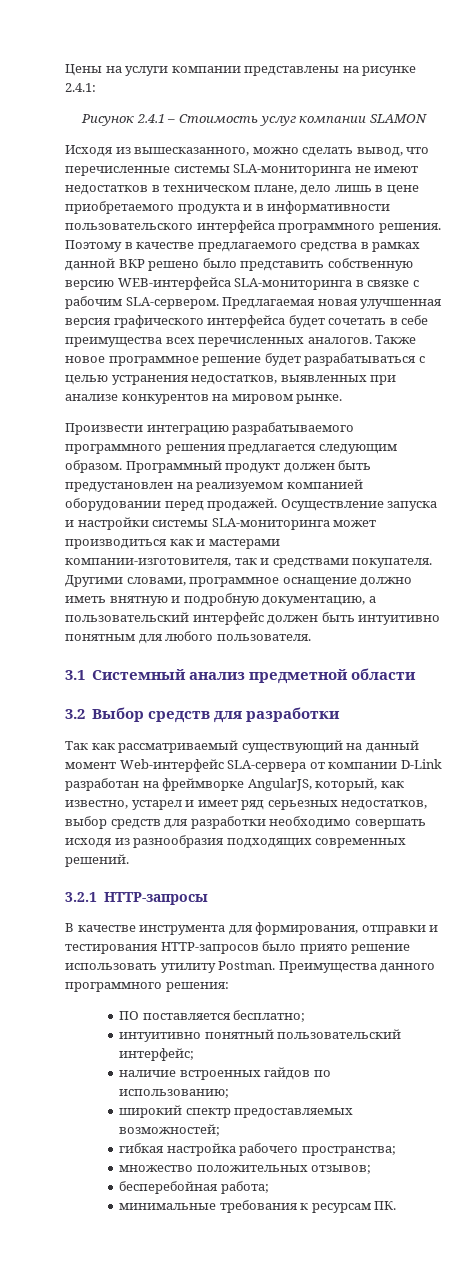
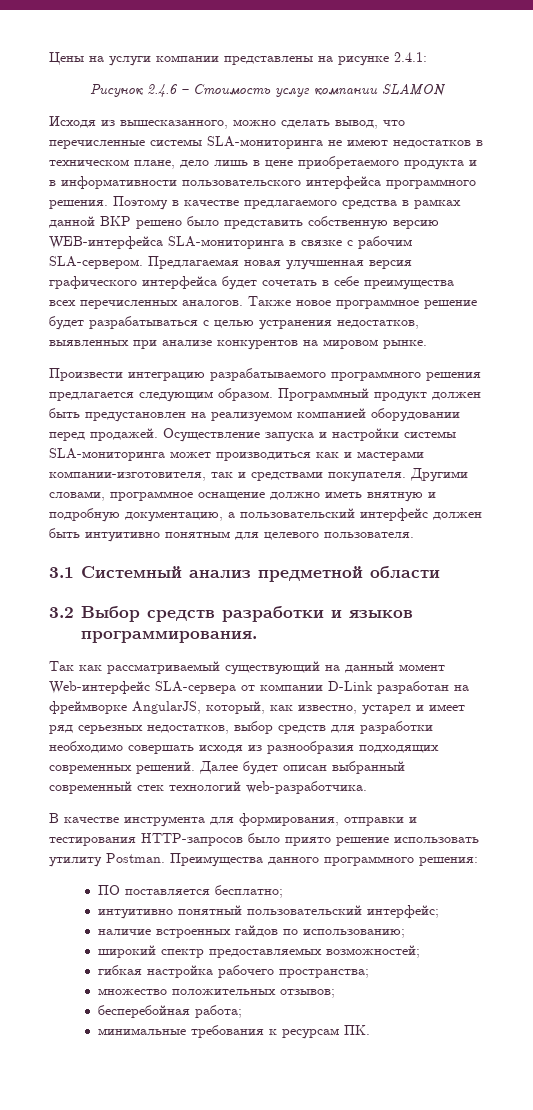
[136,114,165,123] 2.4.1 -> [147,84,177,97] 2.4.6
[165,631,214,641] любого -> [264,532,319,540] целевого
[213,707,340,723] для разработки -> [222,606,413,622] [81,631,257,643] разработки и языков программирования.
[65,892,208,905] // 3.2.1 HTTP-запросы -> [199,761,405,775] [49,781,367,794] Далее будет описан выбранный современный стек технологий web-разработчика.

